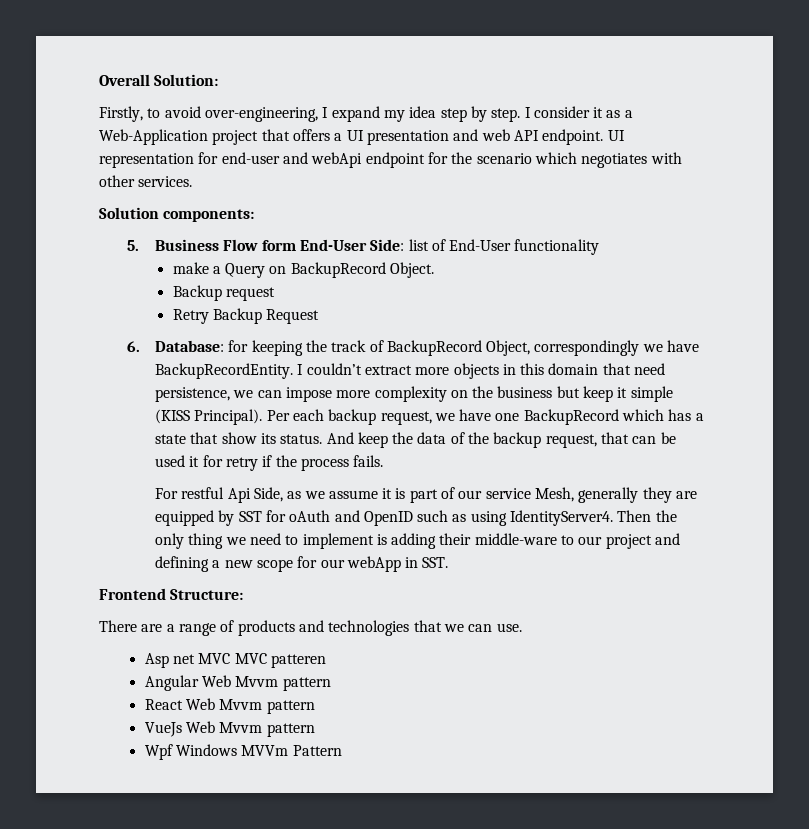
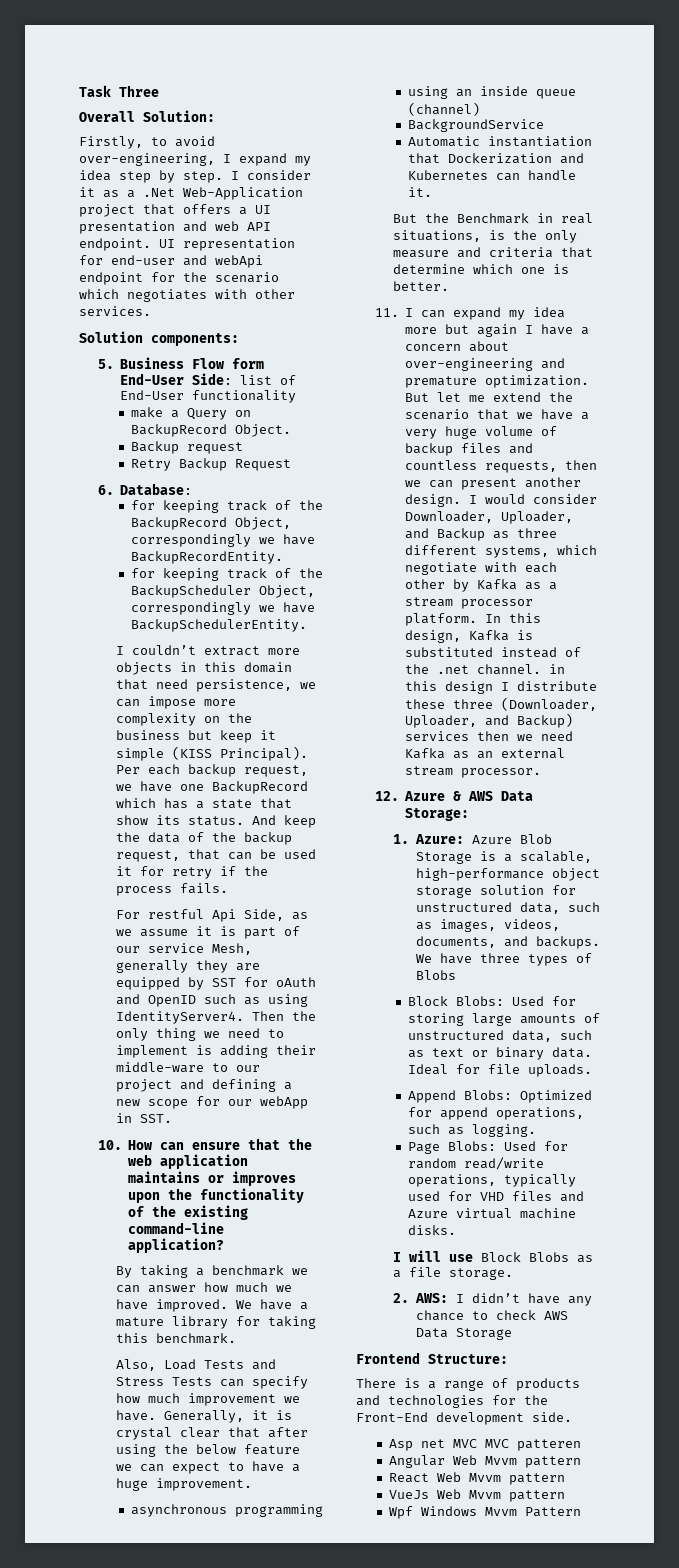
(99, 80) none -> [79,85,159,97] Task Three //
(633, 114) none -> [143,188,175,197] .Net
[228,340,384,356] for keeping the track of -> [130,500,323,513] // for keeping track of the
(293, 371) none -> [130,568,323,581] [130,585,315,598] [130,602,315,615] [130,619,307,632] // for keeping track of the BackupScheduler Object, correspondingly we have BackupSchedulerEntity. //
(449, 562) none -> [97,1138,313,1150] [128,1154,249,1169] [128,1171,297,1186] [128,1188,305,1203] [128,1205,249,1220] [128,1222,225,1234] [128,1238,225,1253] [116,1265,309,1278] [116,1282,293,1293] [116,1299,309,1312] [116,1316,317,1329] [116,1333,237,1344] [116,1359,277,1371] [116,1376,309,1389] [116,1393,301,1406] [116,1410,293,1423] [116,1427,309,1440] [116,1444,301,1457] [116,1461,301,1474] [116,1478,253,1491] [130,1504,323,1517] [407,86,576,99] [407,102,480,116] [407,119,544,132] [407,136,592,147] [407,153,584,164] [407,170,576,181] [407,187,432,197] [393,213,594,224] [393,230,578,243] [393,247,594,258] [393,264,570,274] [393,281,450,291] [374,307,566,320] [405,324,590,337] [405,341,510,352] [405,358,566,371] [405,375,590,388] [405,392,574,402] [405,409,590,420] [405,426,558,439] [405,443,534,456] [405,460,598,473] [405,477,582,490] [405,494,598,507] [405,511,574,524] [405,528,558,541] [405,545,598,558] [405,562,558,575] [405,579,558,592] [405,597,534,609] [405,613,542,626] [405,630,534,643] [405,647,582,658] [405,664,566,675] [405,681,598,694] [405,697,598,711] [405,713,574,728] [405,731,574,741] [405,748,566,759] [405,766,542,778] [374,791,534,801] [405,808,470,821] [393,834,552,844] [415,851,592,864] [415,868,600,881] [415,885,576,898] [415,902,600,914] [415,919,560,932] [415,936,600,949] [415,953,592,966] [415,970,456,980] [407,996,576,1006] [407,1013,600,1026] [407,1030,592,1042] [407,1047,592,1060] [407,1064,592,1077] [407,1090,592,1103] [407,1107,584,1120] [407,1124,536,1137] [407,1141,568,1154] [407,1157,544,1170] [407,1174,576,1187] [407,1191,584,1202] [407,1208,576,1219] [407,1225,456,1235] [393,1250,594,1263] [393,1267,514,1280] [393,1293,592,1306] [415,1310,568,1321] [415,1328,512,1340] // 10. How can ensure that the web application maintains or improves upon the functionality of the existing command-line application? // By taking a benchmark we can answer how much we have improved. We have a mature library for taking this benchmark. // Also, Load Tests and Stress Tests can specify how much improvement we have. Generally, it is crystal clear that after using the below feature we can expect to have a huge improvement. // asynchronous programming // using an inside queue (channel) // BackgroundService // Automatic instantiation that Dockerization and Kubernetes can handle it. // But the Benchmark in real situations, is the only measure and criteria that determine which one is better. // 11. I can expand my idea more but again I have a concern about over-engineering and premature optimization. But let me extend the scenario that we have a very huge volume of backup files and countless requests, then we can present another design. I would consider Downloader, Uploader, and Backup as three different systems, which negotiate with each other by Kafka as a stream processor platform. In this design, Kafka is substituted instead of the .net channel. in this design I distribute these three (Downloader, Uploader, and Backup) services then we need Kafka as an external stream processor. // 12. Azure & AWS Data Storage: // 1. Azure: Azure Blob Storage is a scalable, high-performance object storage solution for unstructured data, such as images, videos, documents, and backups. We have three types of Blobs // Block Blobs: Used for storing large amounts of unstructured data, such as text or binary data. Ideal for file uploads. // Append Blobs: Optimized for append operations, such as logging. // Page Blobs: Used for random read/write operations, typically used for VHD files and Azure virtual machine disks. // I will use Block Blobs as a file storage. // 2. AWS: I didn’t have any chance to check AWS Data Storage
[141,624,163,632] are -> [404,1378,420,1388] is
[413,620,522,632] that we can use. -> [492,1395,548,1405] [356,1412,572,1425] for the Front-End development side.
[241,745,289,756] MVVm -> [484,1507,517,1516] Mvvm

